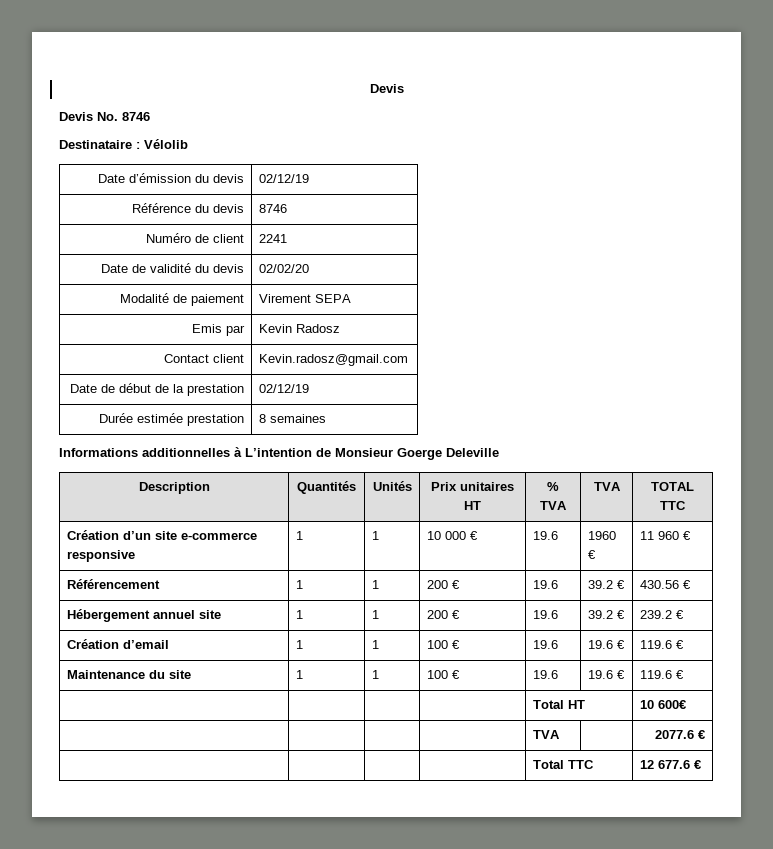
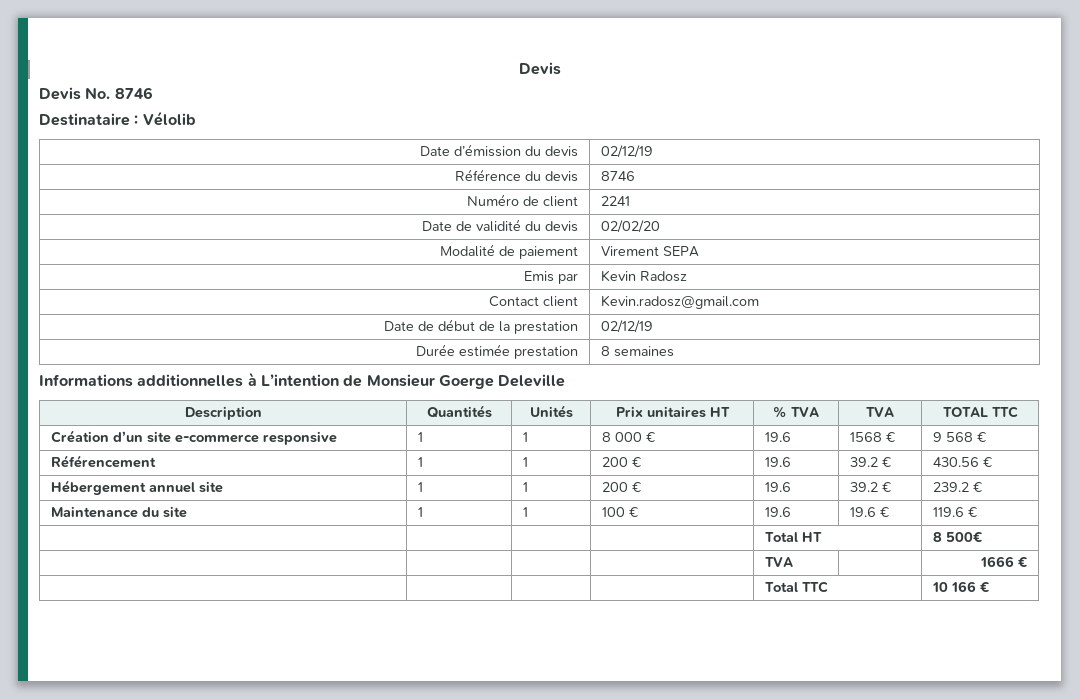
[426,531,441,540] 10 -> [602,432,612,442] 8
[587,531,616,540] [587,550,596,559] [639,531,679,540] 1960 € | 11 960 -> [850,432,897,442] [933,432,974,442] 1568 € | 9 568
[66,639,169,649] [295,640,303,649] [371,640,379,649] [426,640,460,649] [532,640,558,649] [587,640,625,649] [639,640,684,649] // Création d’email | 1 | 1 | 100 € | 19.6 | 19.6 € | 119.6 € -> (984, 487) none
[639,700,686,709] 10 600€ -> [933,532,984,542] 8 500€
[655,730,695,739] 2077.6 -> [979,556,1014,567] 1666
[639,760,690,769] 12 677.6 -> [932,581,977,592] 10 166

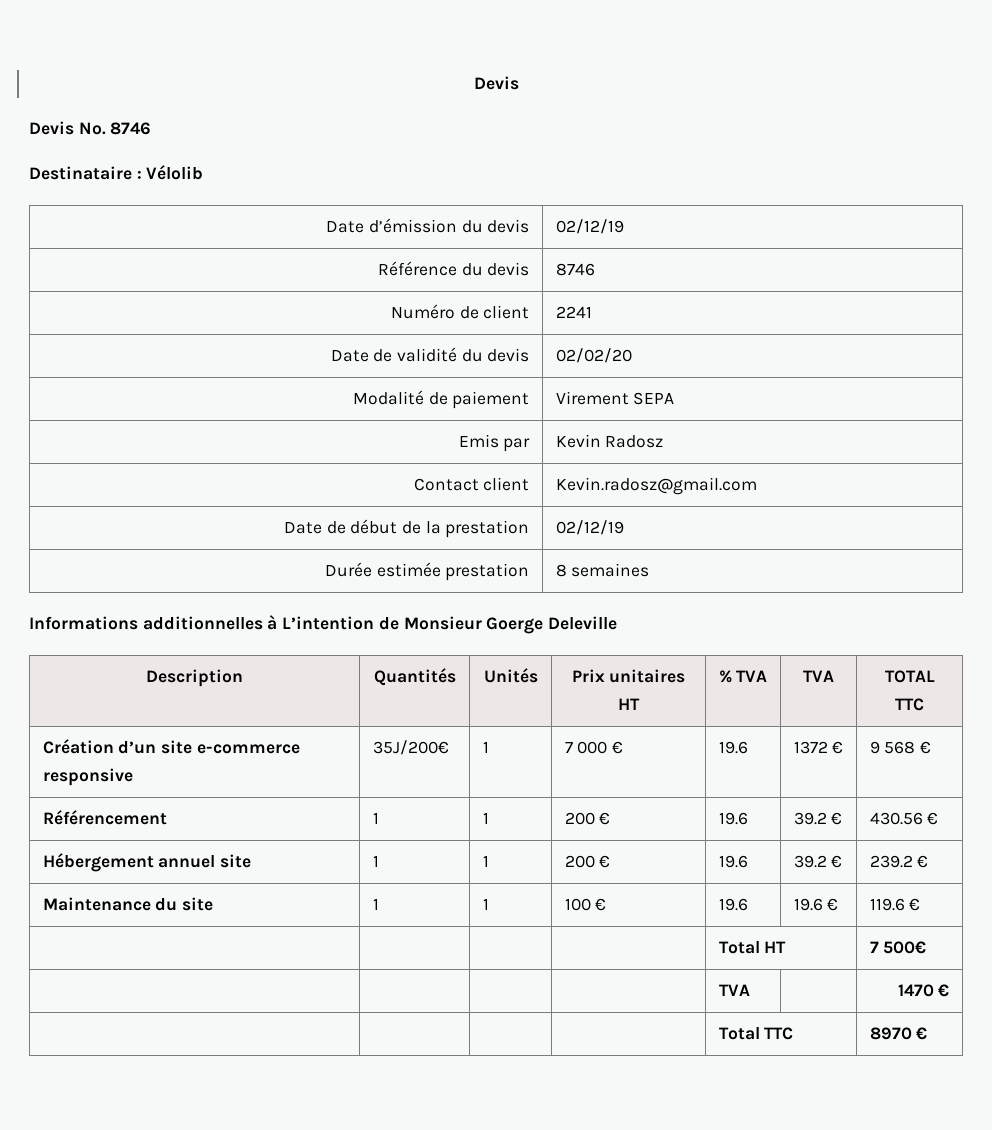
[418,432,424,442] [523,432,529,442] [602,432,612,442] 1 | 1 | 8 -> [372,740,449,755] [482,741,489,753] [564,742,573,753] 35J/200€ | 1 | 7
[850,432,883,442] 1568 -> [793,741,828,754] 1372
[933,532,943,542] 8 -> [869,941,879,953] 7
[979,556,1014,567] 1666 -> [897,984,934,997] 1470
[932,581,977,592] 10 166 -> [869,1027,912,1040] 8970

